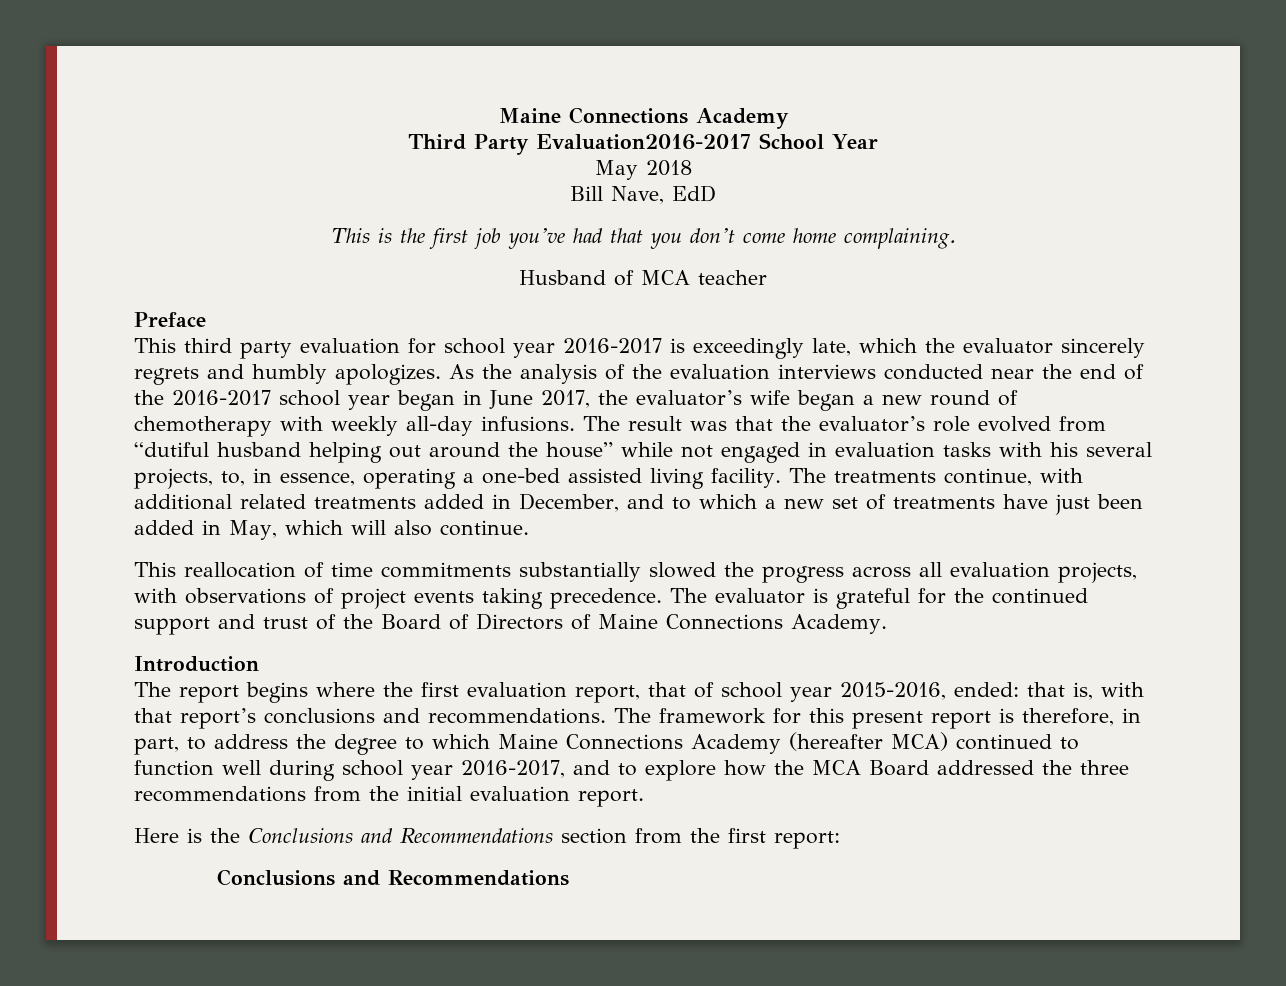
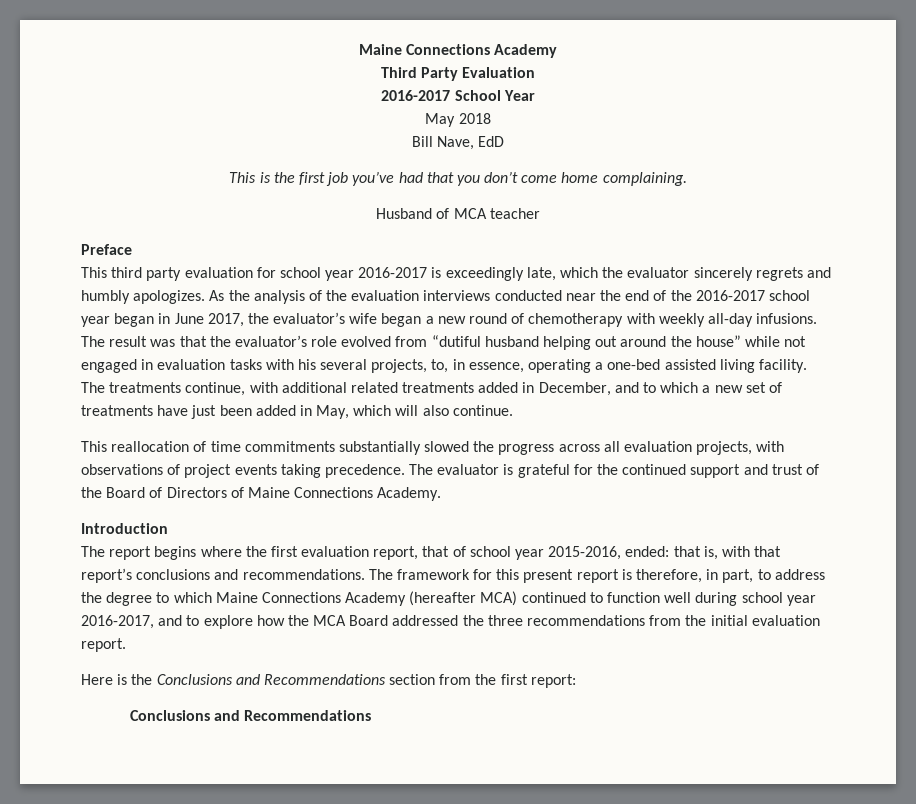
[535,134,751,150] Evaluation2016-2017 -> [462,67,536,78] [381,90,451,101] Evaluation // 2016-2017

